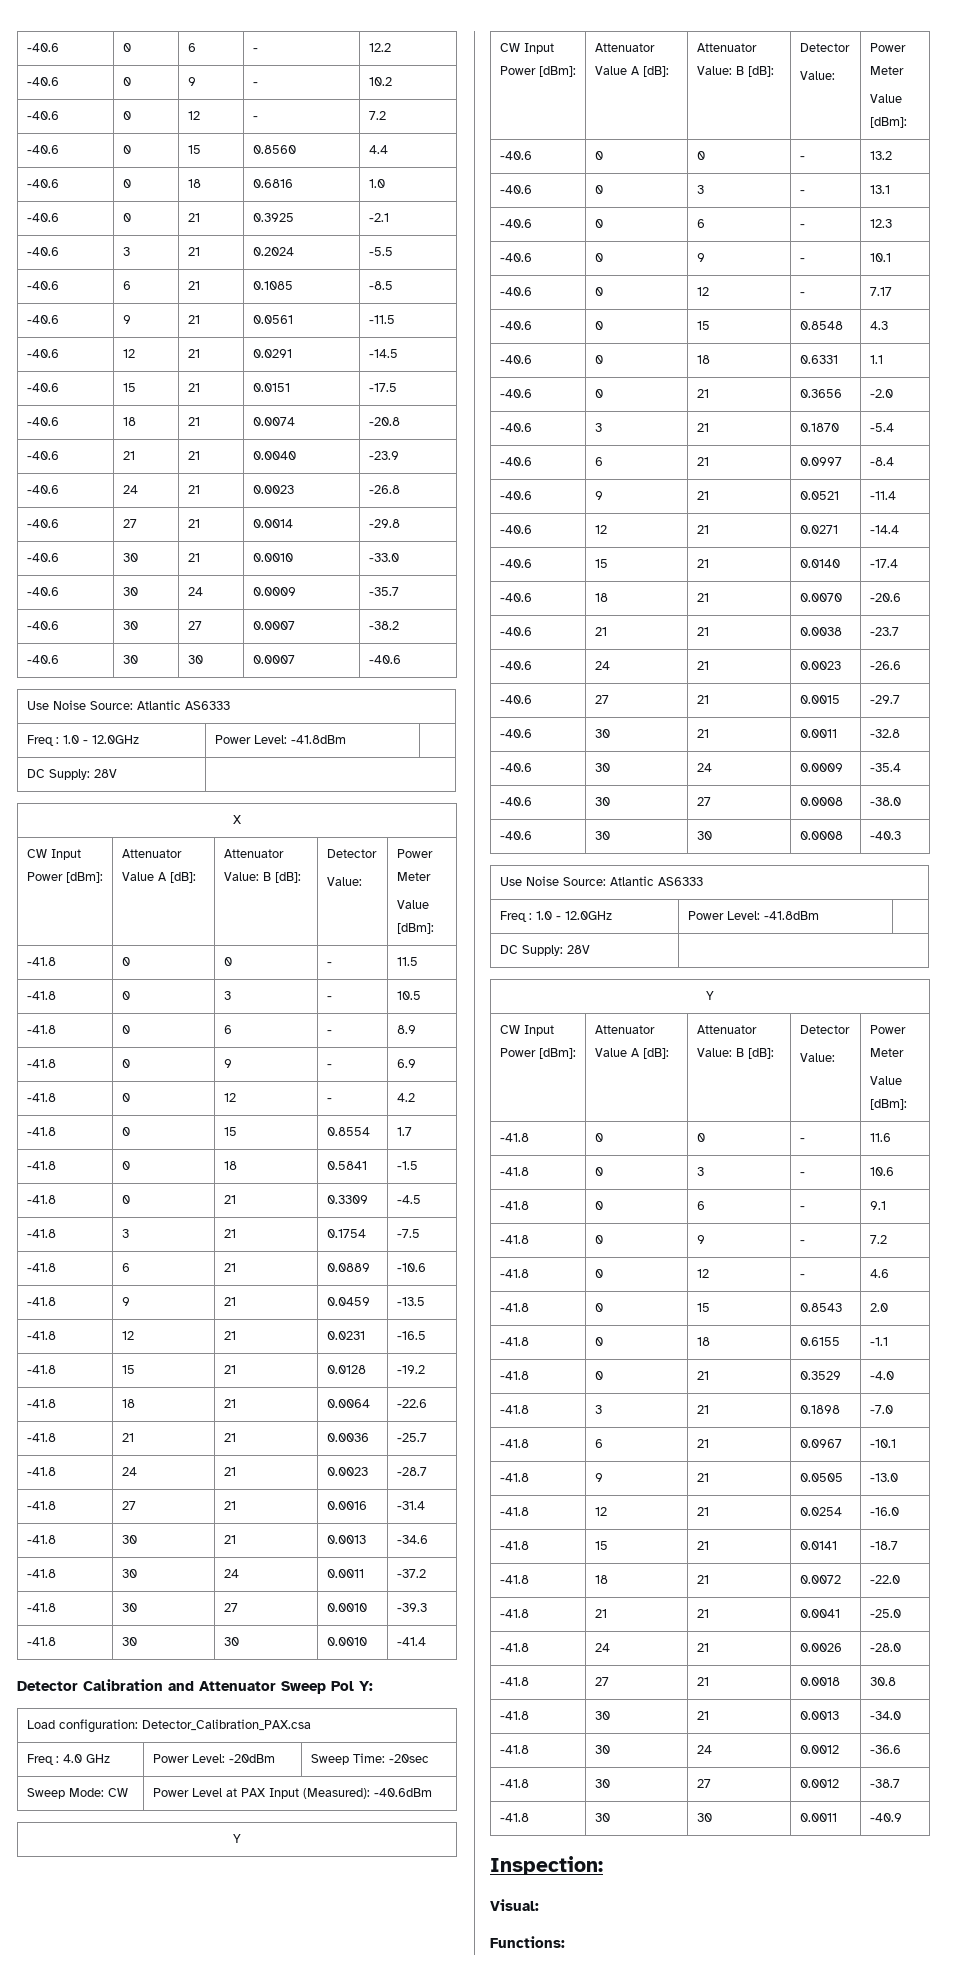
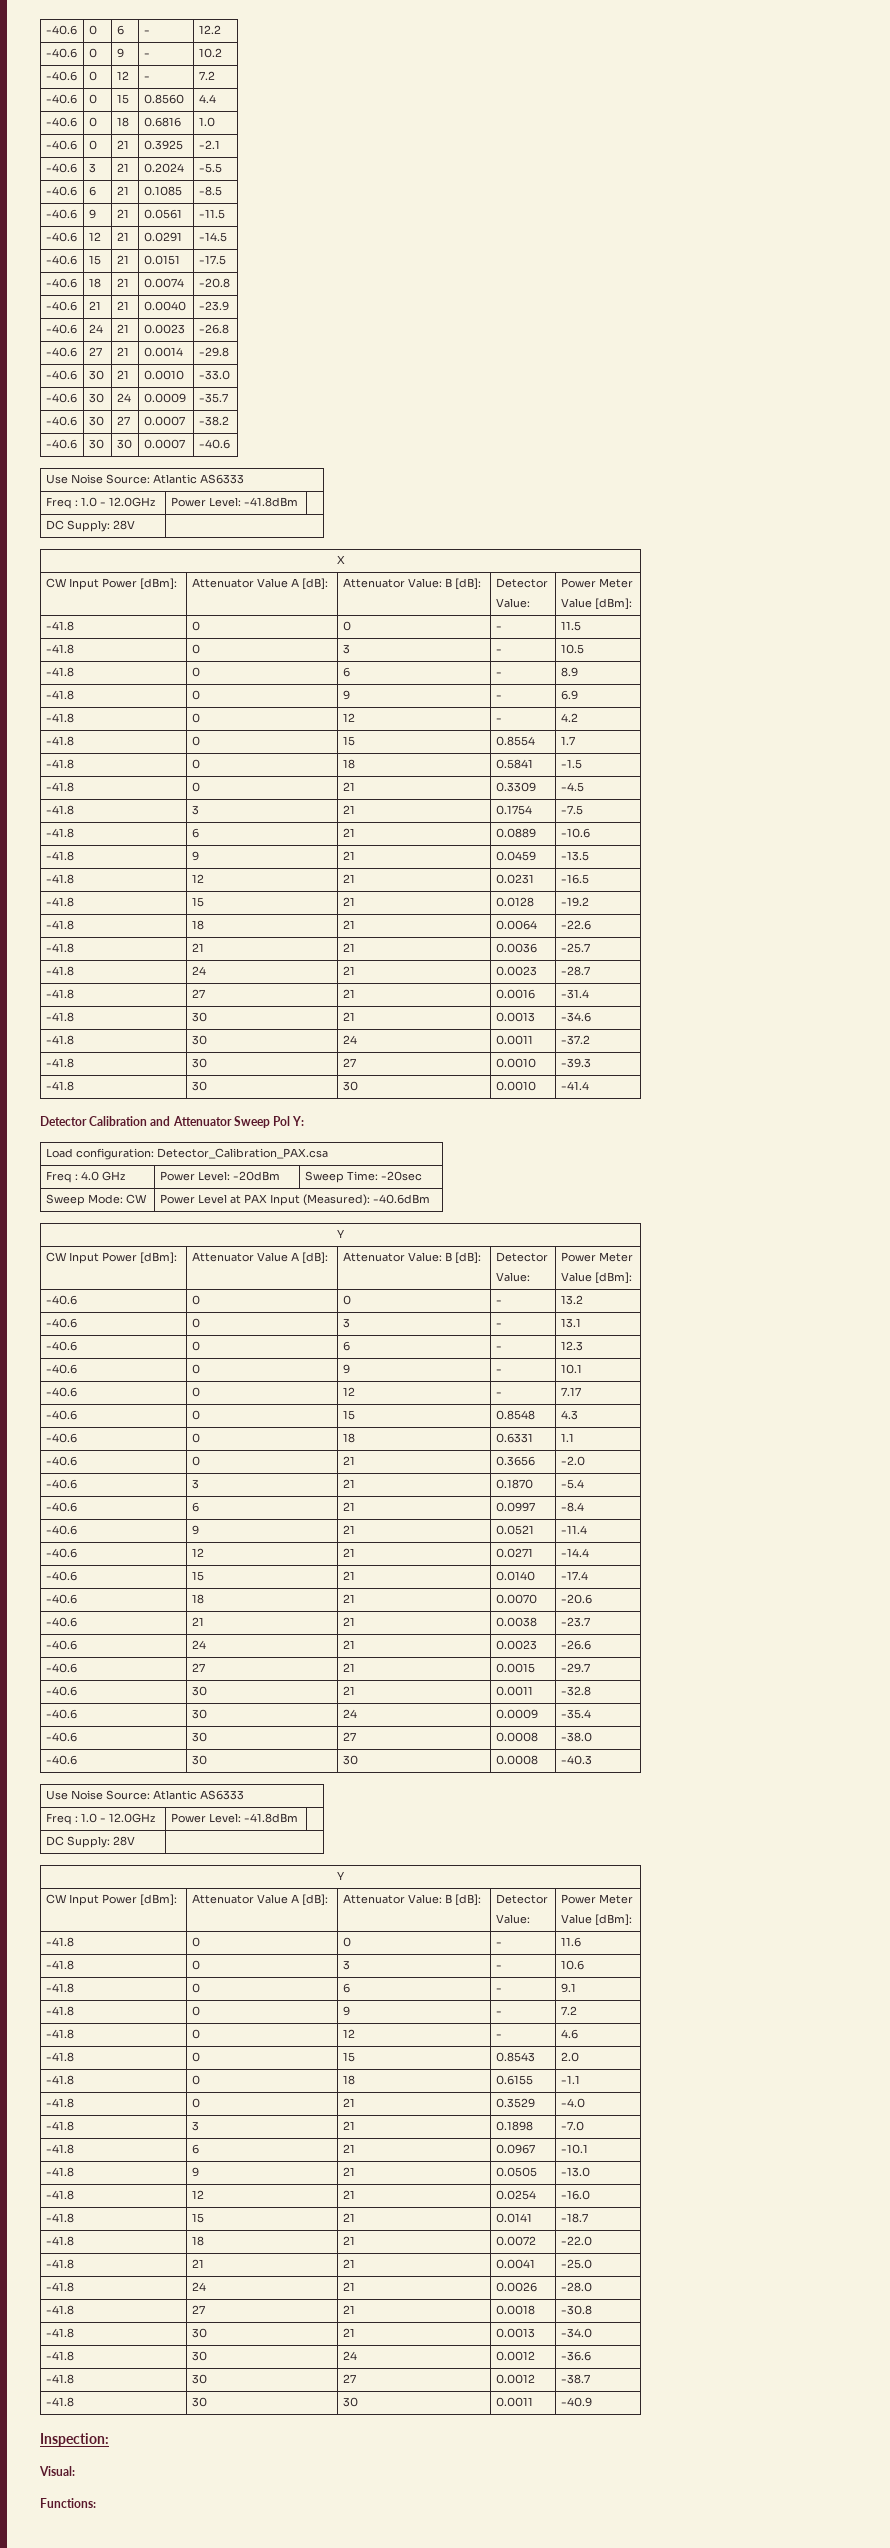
[869,1677,896,1686] 30.8 -> [560,2305,592,2315] -30.8

